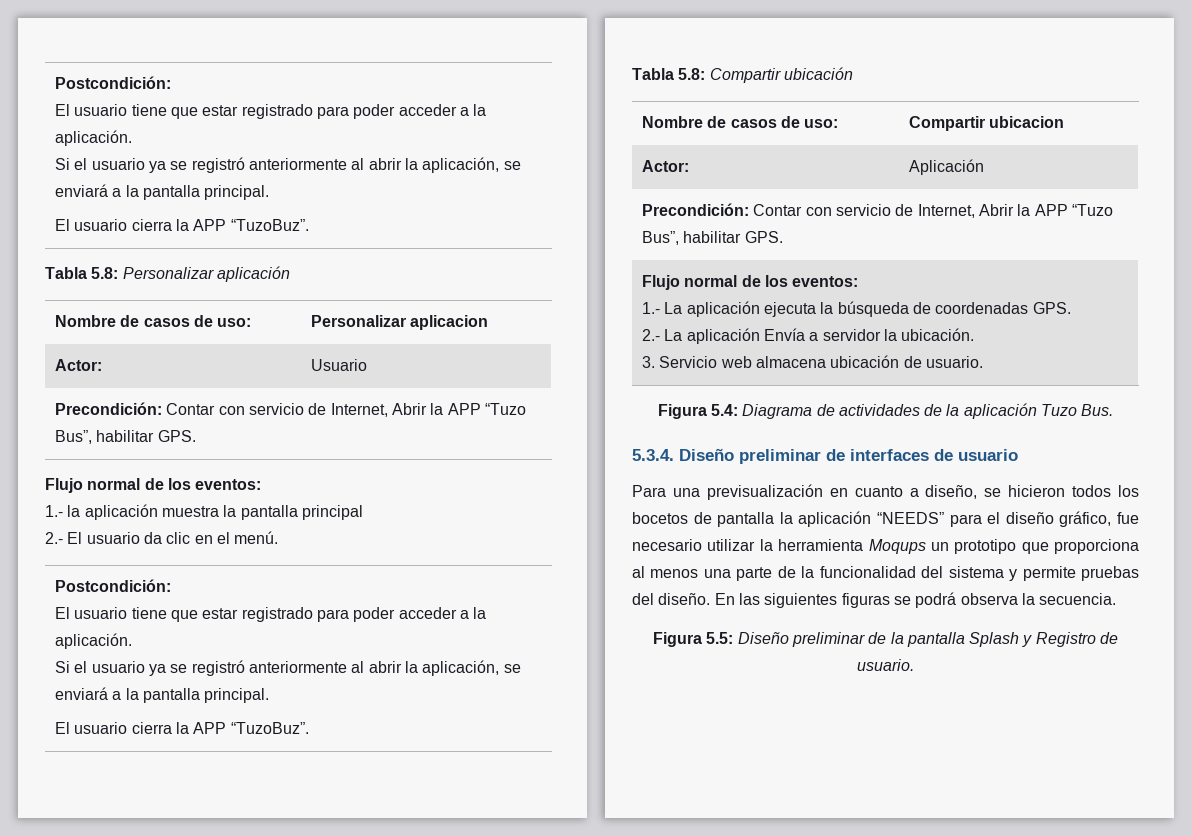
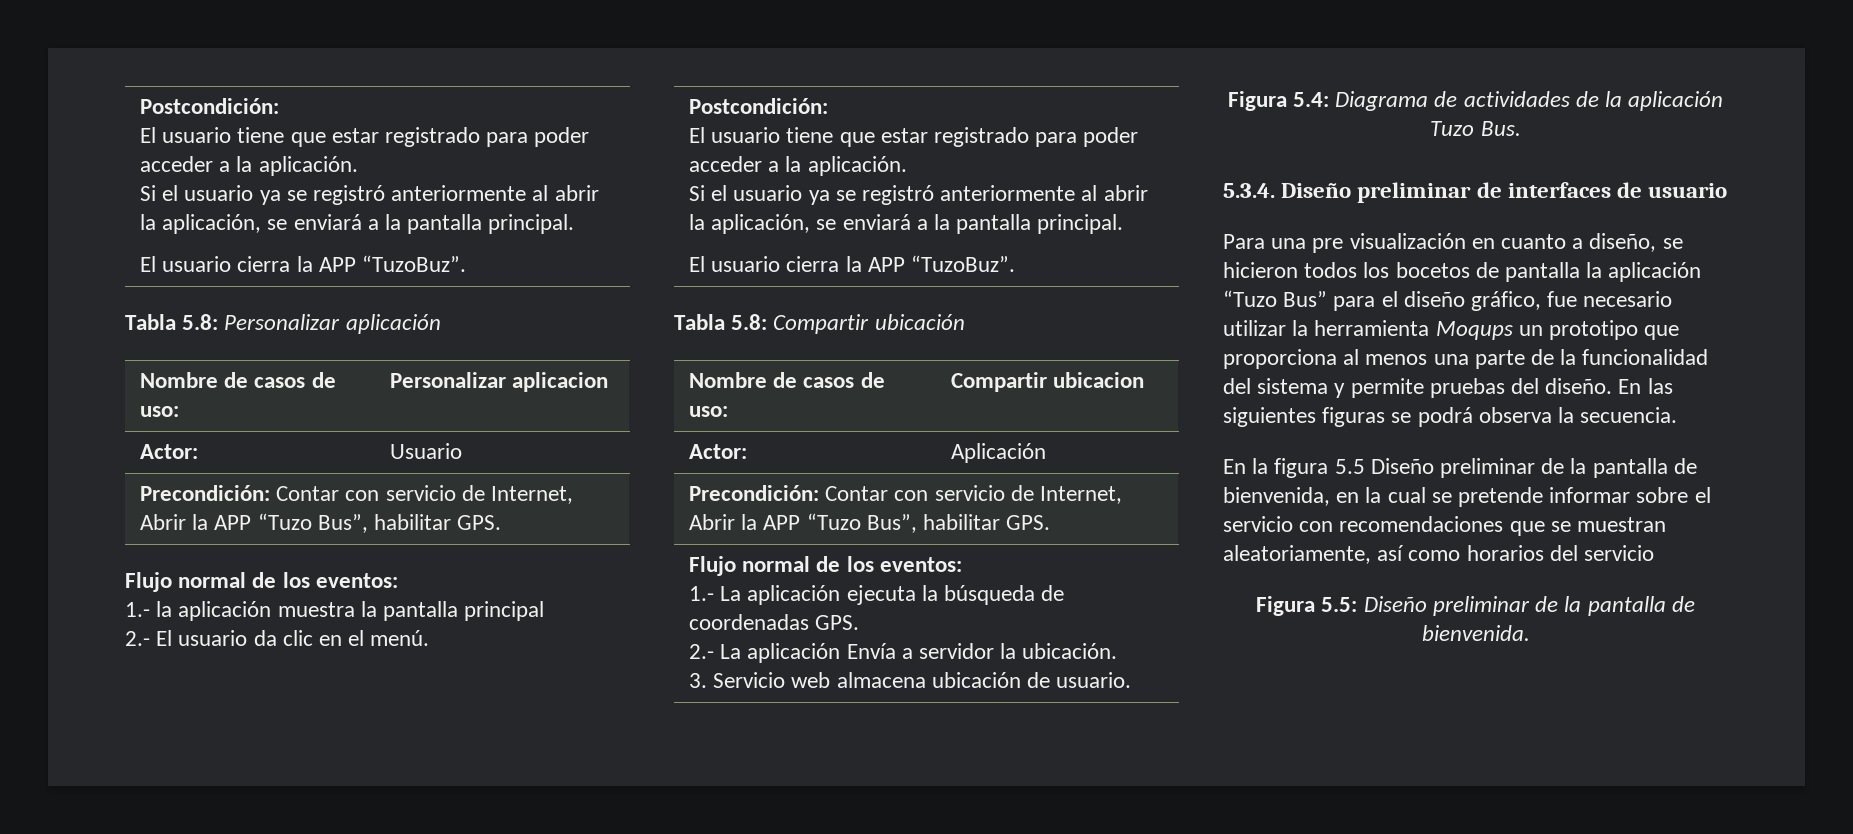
[706,484,823,500] previsualización -> [1312,233,1466,253] pre visualización
[877,512,944,524] “NEEDS” -> [1223,290,1328,307] “Tuzo Bus”
(1117, 599) none -> [1223,458,1697,478] [1223,487,1711,507] [1223,516,1667,536] [1223,545,1655,564] // En la figura 5.5 Diseño preliminar de la pantalla de bienvenida, en la cual se pretende informar sobre el servicio con recomendaciones que se muestran aleatoriamente, así como horarios del servicio
[969,632,1119,647] [857,659,914,671] Splash y Registro de usuario. -> [1671,596,1695,612] [1421,625,1530,641] de bienvenida.

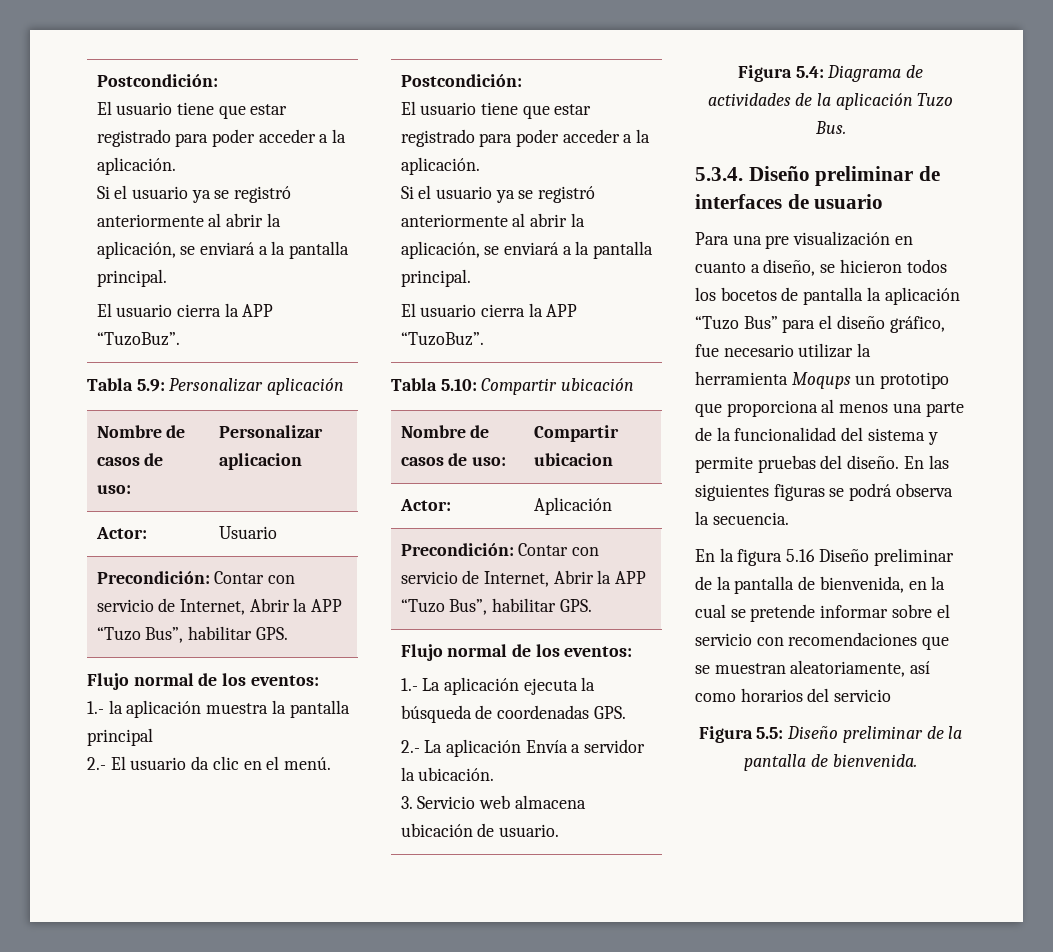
[182,314,219,330] 5.8: -> [136,379,165,392] 5.9:
[731,314,768,330] 5.8: -> [440,378,477,391] 5.10:
[1334,459,1365,474] 5.5 -> [786,549,816,562] 5.16

